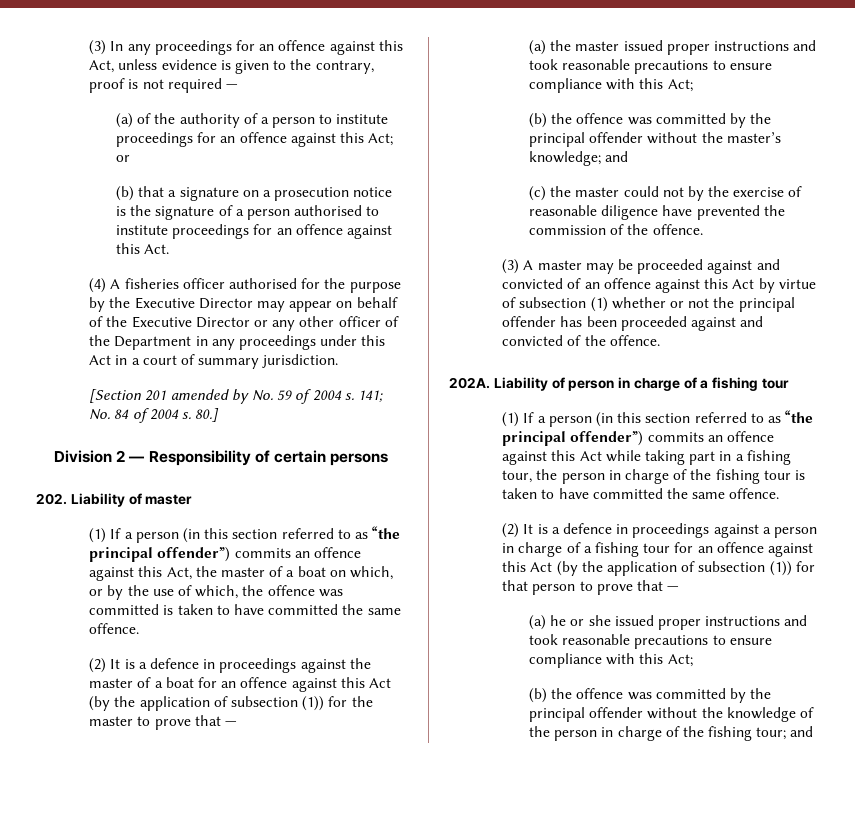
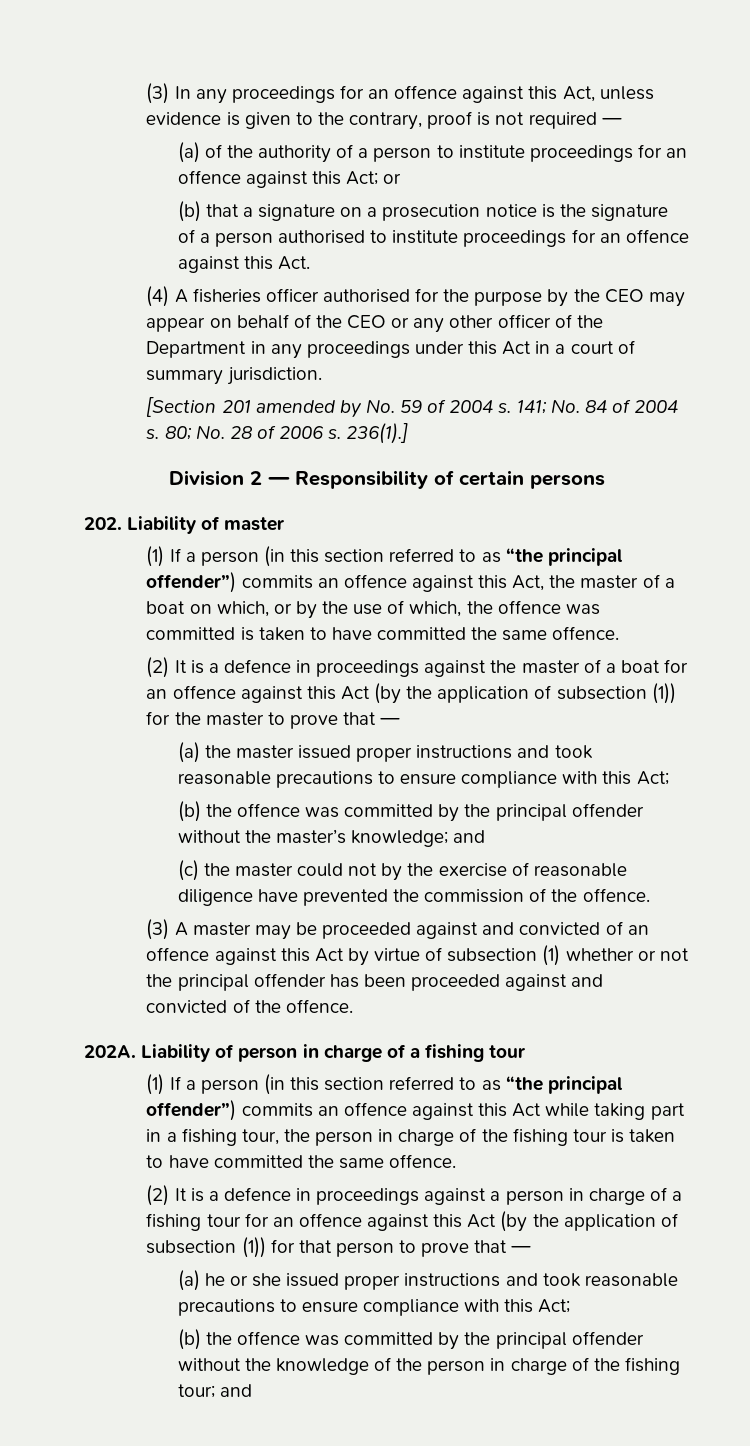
[134,297,253,309] Executive Director -> [604,289,644,303] CEO
[131,316,250,328] Executive Director -> [347,315,387,329] CEO
[195,408,220,422] 80.] -> [164,423,409,444] 80; No. 28 of 2006 s. 236(1).]

